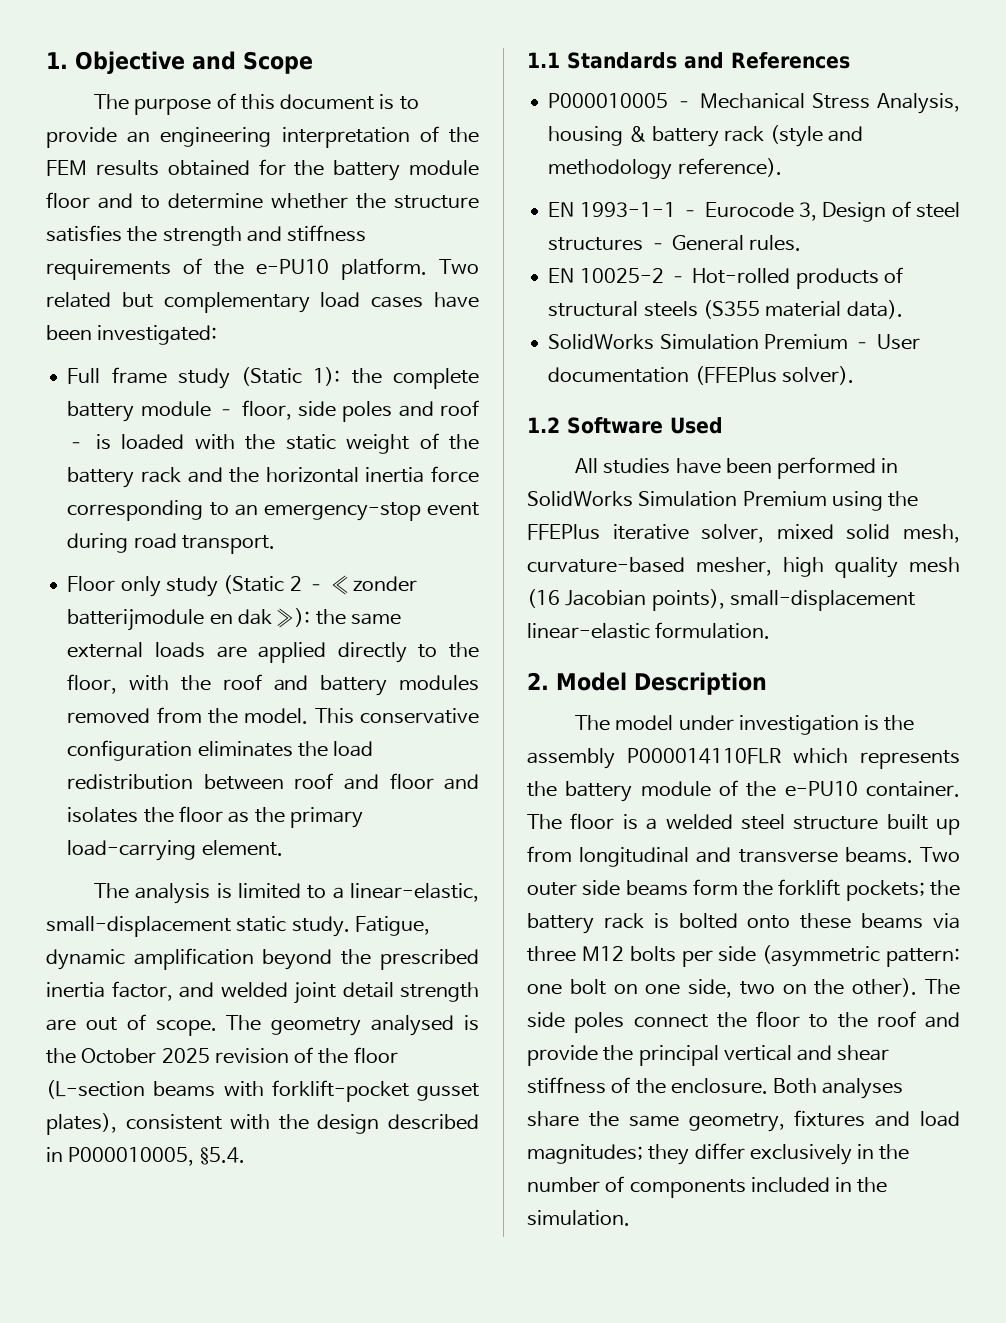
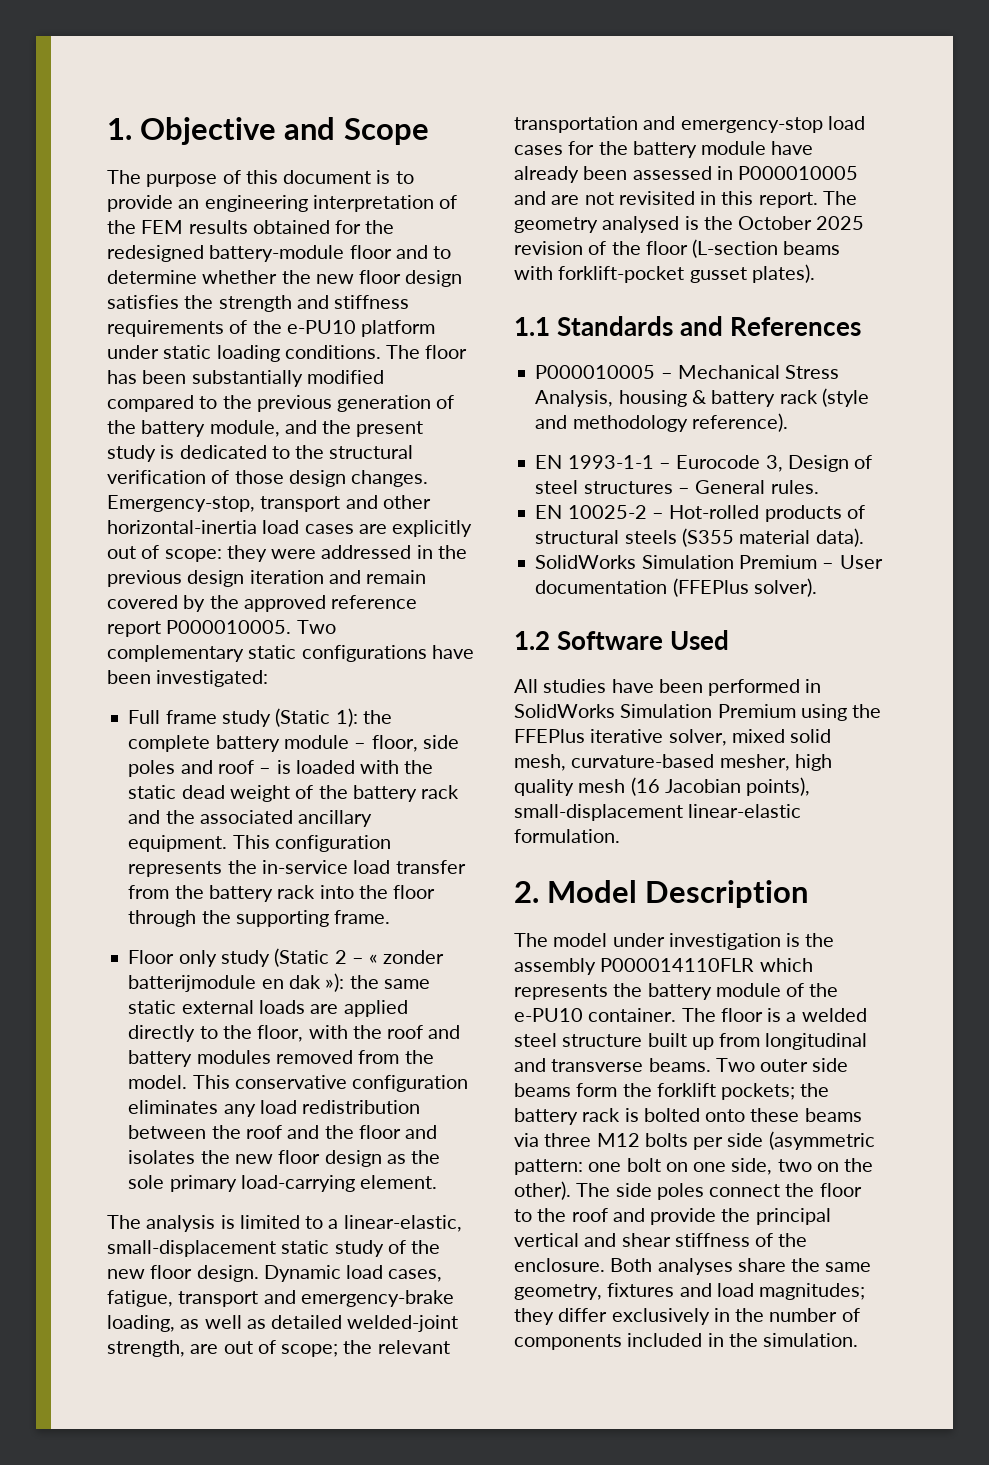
[333,160,479,181] battery module -> [107,245,345,262] redesigned battery-module
[394,195,479,209] structure -> [315,270,463,287] new floor design
[341,258,480,280] [46,292,424,313] platform. Two related but complementary load cases -> [361,320,436,337] [107,345,468,362] [107,370,384,387] [107,395,455,412] [107,420,424,437] [107,445,414,462] [107,470,429,487] [107,495,431,512] [107,520,473,537] [107,545,467,562] [107,570,427,587] [107,595,418,612] [107,620,336,637] [107,645,427,662] platform under static loading conditions. The floor has been substantially modified compared to the previous generation of the battery module, and the present study is dedicated to the structural verification of those design changes. Emergency-stop, transport and other horizontal-inertia load cases are explicitly out of scope: they were addressed in the previous design iteration and remain covered by the approved reference report P000010005. Two complementary static configurations
(336, 442) none -> [181,785,225,799] dead
[265,466,479,483] [67,500,479,521] [67,533,275,554] horizontal inertia force corresponding to an emergency-stop event during road transport. -> [199,810,373,827] [128,835,391,852] [128,860,466,877] [128,885,436,902] [128,910,391,927] associated ancillary equipment. This configuration represents the in-service load transfer from the battery rack into the floor through the supporting frame.
(401, 619) none -> [128,1000,177,1014] static
[297,741,328,757] the -> [223,1104,256,1117] any
[294,773,379,790] roof and -> [211,1125,354,1139] the roof and the
[178,806,223,822] floor -> [234,1150,382,1167] new floor design
(285, 815) none -> [128,1175,165,1189] sole
[291,916,430,937] [46,948,479,970] [46,981,479,1004] [46,1014,217,1036] study. Fatigue, dynamic amplification beyond the prescribed inertia factor, and welded joint detail strength are out of scope. -> [334,1240,441,1257] [107,1265,443,1282] [107,1290,454,1307] [107,1315,459,1332] [107,1340,450,1357] [514,116,865,133] [514,141,814,158] [514,166,859,183] [514,191,818,208] study of the new floor design. Dynamic load cases, fatigue, transport and emergency-brake loading, as well as detailed welded-joint strength, are out of scope; the relevant transportation and emergency-stop load cases for the battery module have already been assessed in P000010005 and are not revisited in this report.
[46,1113,480,1135] [46,1147,245,1166] plates), consistent with the design described in P000010005, §5.4. -> [751,264,815,283] plates).

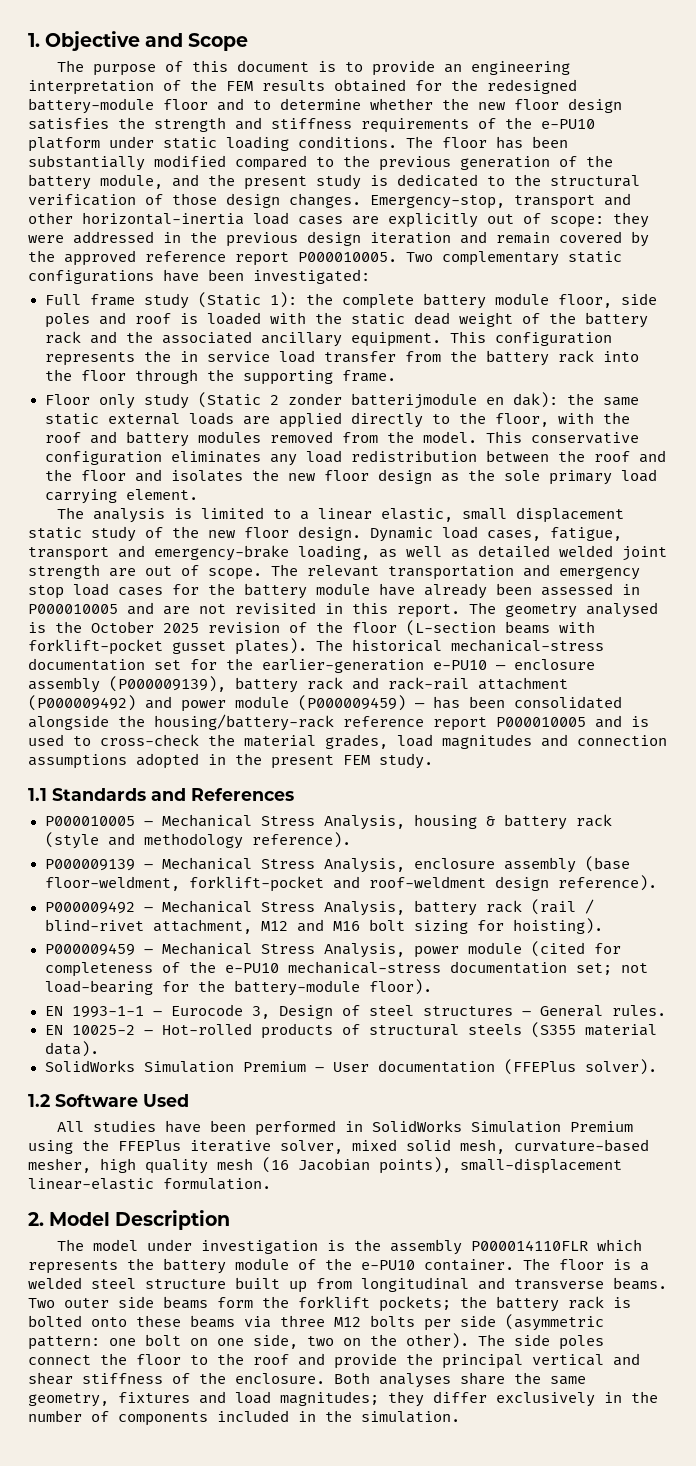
[354,743,367,749] – -> (549, 299) none
[259,768,272,774] – -> (171, 318) none
[261,860,348,874] in-service -> [179,351,270,362] in service
[351,954,379,964] – « -> (279, 400) none
[288,973,345,992] dak »): -> [512,392,558,408] dak):
[240,1175,355,1192] load-carrying -> [620,469,657,482] [44,489,117,504] load carrying
[343,1215,462,1232] [107,1240,276,1257] linear-elastic, small-displacement -> [318,507,625,523] linear elastic, small displacement
[347,1315,459,1332] [107,1340,185,1357] welded-joint strength, -> [559,545,667,561] [28,564,100,579] welded joint strength
[281,1340,373,1357] scope; the -> [208,564,298,580] scope. The
[680,117,823,133] emergency-stop -> [559,567,640,580] [28,585,64,599] emergency stop
(815, 273) none -> [316,639,604,652] [28,658,595,673] [28,676,568,693] [28,695,622,712] [28,714,649,731] [28,734,667,749] [28,753,433,769] The historical mechanical-stress documentation set for the earlier-generation e-PU10 — enclosure assembly (P000009139), battery rack and rack-rail attachment (P000009492) and power module (P000009459) — has been consolidated alongside the housing/battery-rack reference report P000010005 and is used to cross-check the material grades, load magnitudes and connection assumptions adopted in the present FEM study.
(788, 422) none -> [44,856,630,873] [44,875,657,892] [44,899,594,916] [44,918,603,934] [44,941,621,958] [44,961,648,977] [44,979,432,996] // P000009139 – Mechanical Stress Analysis, enclosure assembly (base floor-weldment, forklift-pocket and roof-weldment design reference). // P000009492 – Mechanical Stress Analysis, battery rack (rail / blind-rivet attachment, M12 and M16 bolt sizing for hoisting). // P000009459 – Mechanical Stress Analysis, power module (cited for completeness of the e-PU10 mechanical-stress documentation set; not load-bearing for the battery-module floor).

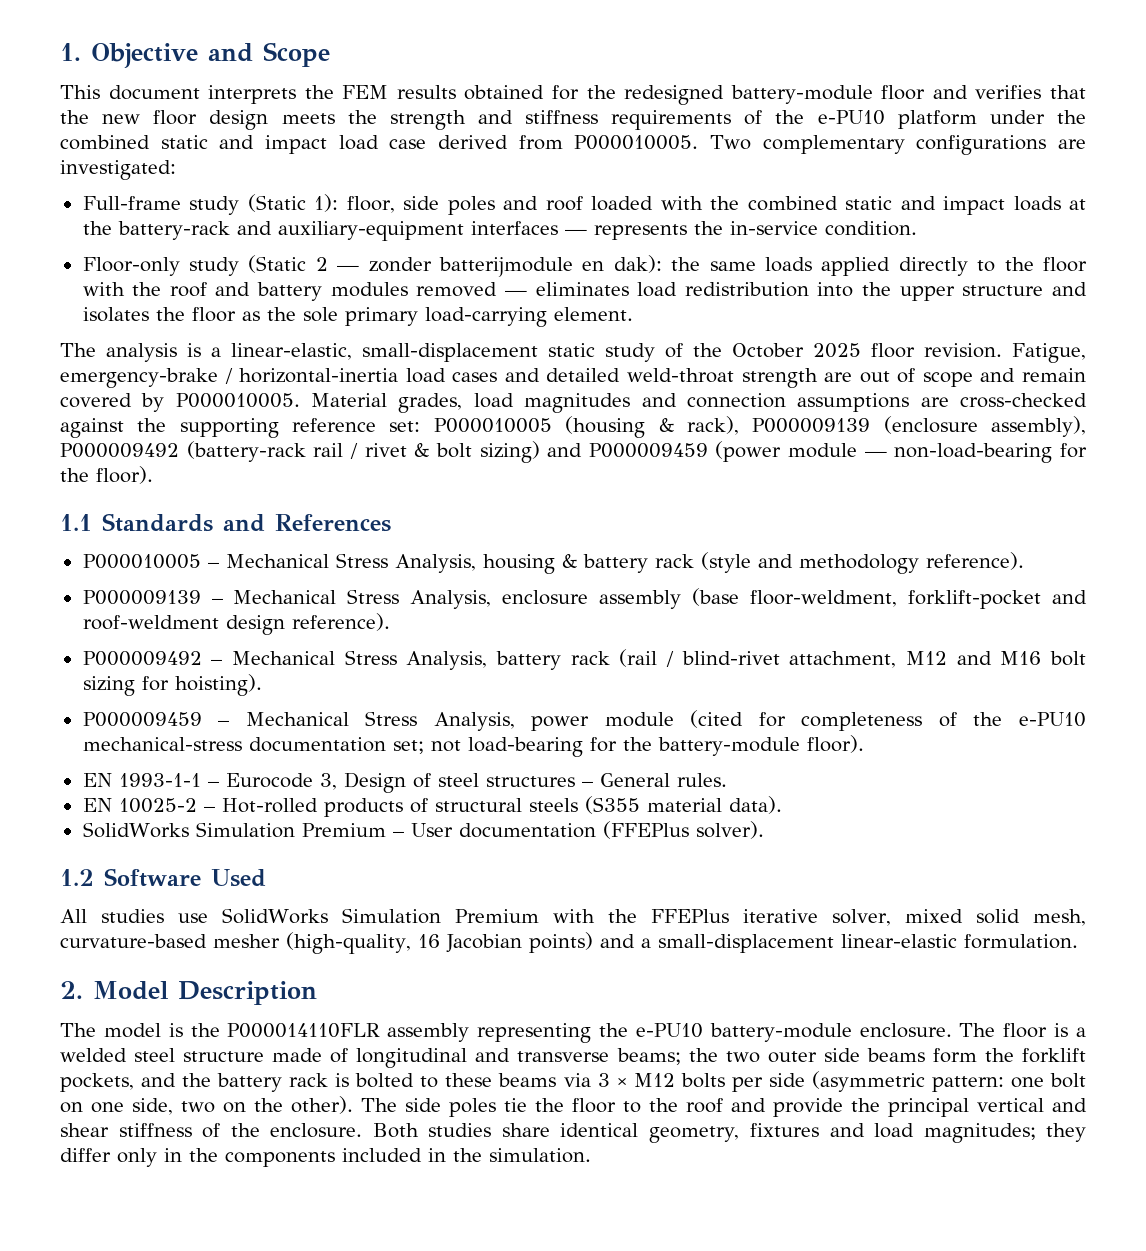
[57,60,571,76] [28,80,181,95] The purpose of this document is to provide an engineering interpretation of -> [60,85,297,104] This document interprets
[253,98,622,113] [28,118,109,130] to determine whether the new floor design satisfies -> [975,85,1086,99] [60,110,335,130] verifies that the new floor design meets
[163,136,568,151] [28,155,613,171] [28,174,640,190] [28,193,631,209] [28,212,649,228] [28,231,649,247] [28,250,622,266] [28,269,244,284] static loading conditions. The floor has been substantially modified compared to the previous generation of the battery module, and the present study is dedicated to the structural verification of those design changes. Emergency-stop, transport and other horizontal-inertia load cases are explicitly out of scope: they were addressed in the previous design iteration and remain covered by the approved reference report P000010005. Two complementary static configurations have been -> [1057,110,1086,124] [60,135,1086,155] the combined static and impact load case derived from P000010005. Two complementary configurations are
[44,294,135,306] Full frame -> [82,196,181,210] Full-frame
[305,293,549,309] the complete battery module -> (339, 203) none
[179,313,198,324] is -> (583, 203) none
[350,312,648,328] [44,331,612,347] [44,350,639,366] [44,369,396,385] [44,394,135,409] static dead weight of the battery rack and the associated ancillary equipment. This configuration represents the in service load transfer from the battery rack into the floor through the supporting frame. // Floor only -> [747,196,1087,215] [82,221,917,241] [82,257,180,276] combined static and impact loads at the battery-rack and auxiliary-equipment interfaces — represents the in-service condition. // Floor-only
(279, 400) none -> [337,265,360,271] —
[44,412,270,425] static external loads are -> [764,257,812,272] loads
[494,413,549,427] floor, -> [1043,257,1088,272] floor
[341,431,639,444] [44,450,666,466] [44,469,432,484] from the model. This conservative configuration eliminates any load redistribution between the roof and the floor and isolates the new floor design -> [504,282,1087,301] [82,307,236,322] — eliminates load redistribution into the upper structure and isolates the floor
[620,469,657,482] [44,489,117,504] load carrying -> [424,307,547,327] load-carrying
[201,507,625,523] [28,526,622,542] [28,545,667,561] [28,564,640,580] [28,583,640,599] [28,602,658,618] [28,620,595,636] [28,638,604,655] [28,658,595,673] [28,676,568,693] [28,695,622,712] [28,714,649,731] [28,734,316,747] limited to a linear elastic, small displacement static study of the new floor design. Dynamic load cases, fatigue, transport and emergency-brake loading, as well as detailed welded joint strength are out of scope. The relevant transportation and emergency stop load cases for the battery module have already been assessed in P000010005 and are not revisited in this report. The geometry analysed is the October 2025 revision of the floor (L-section beams with forklift-pocket gusset plates). The historical mechanical-stress documentation set for the earlier-generation e-PU10 — enclosure assembly (P000009139), battery rack and rack-rail attachment (P000009492) and power module (P000009459) — has been consolidated alongside the housing/battery-rack reference report P000010005 and is used to cross-check the material -> [211,343,1086,363] [60,368,1086,388] [60,393,388,412] a linear-elastic, small-displacement static study of the October 2025 floor revision. Fatigue, emergency-brake / horizontal-inertia load cases and detailed weld-throat strength are out of scope and remain covered by P000010005. Material
[136,753,433,769] adopted in the present FEM study. -> [920,393,1087,408] [60,416,1086,438] [60,441,1087,463] [60,466,153,484] are cross-checked against the supporting reference set: P000010005 (housing & rack), P000009139 (enclosure assembly), P000009492 (battery-rack rail / rivet & bolt sizing) and P000009459 (power module — non-load-bearing for the floor).
[165,1120,634,1136] [28,1140,73,1154] have been performed in SolidWorks Simulation Premium using -> [178,908,595,924] use SolidWorks Simulation Premium with
[28,1157,451,1174] mesher, high quality mesh (16 Jacobian points), -> [213,932,651,954] mesher (high-quality, 16 Jacobian points) and a
[147,1239,643,1255] [28,1258,514,1274] under investigation is the assembly P000014110FLR which represents the battery module of the e-PU10 container. -> [168,1023,952,1043] is the P000014110FLR assembly representing the e-PU10 battery-module enclosure.
[235,1277,667,1293] [28,1298,55,1308] built up from longitudinal and transverse beams. Two -> [272,1048,760,1068] made of longitudinal and transverse beams; the two
[379,1296,451,1312] pockets; -> [60,1073,177,1092] pockets, and
[91,1317,127,1327] onto -> [420,1076,439,1088] to
[280,1315,325,1327] three -> [597,1073,627,1087] 3 ×
[28,1355,91,1365] connect -> [504,1098,527,1112] tie
[379,1372,586,1388] analyses share the same -> [428,1123,639,1137] studies share identical
[496,1391,658,1407] [28,1410,109,1422] exclusively in the number of -> [117,1148,218,1167] only in the

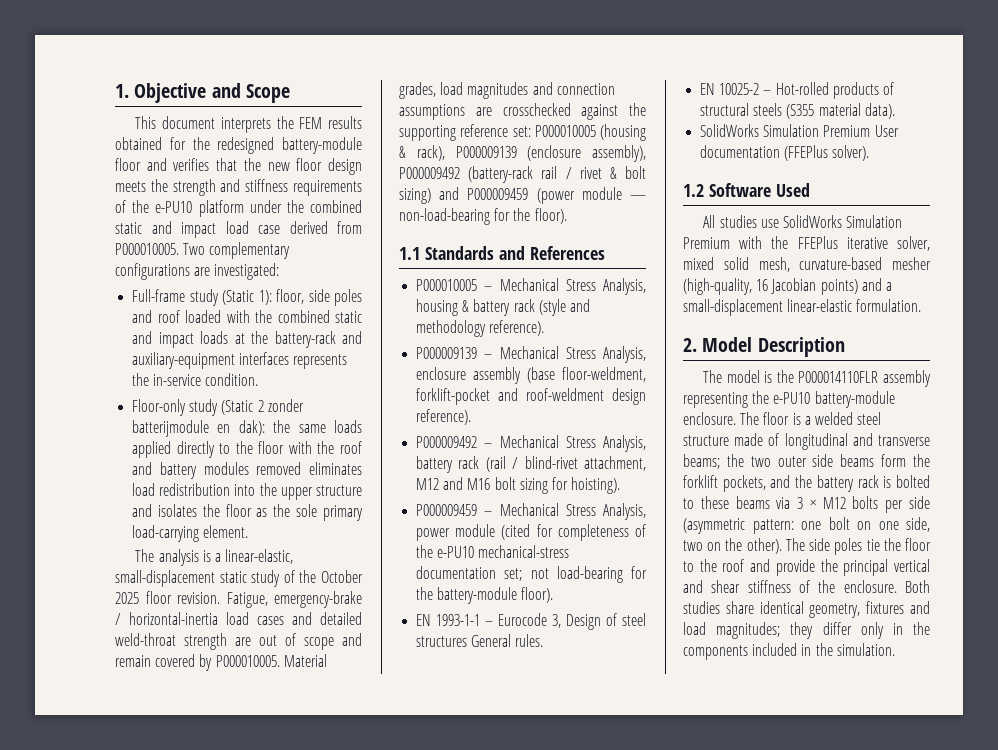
[564,229,587,235] — -> (290, 358) none
[337,265,360,271] — -> (264, 406) none
[504,290,527,296] — -> (302, 468) none
[960,393,1087,408] cross-checked -> [502,103,571,116] crosschecked
[581,781,593,787] – -> (468, 641) none
[392,831,404,837] – -> (871, 131) none

